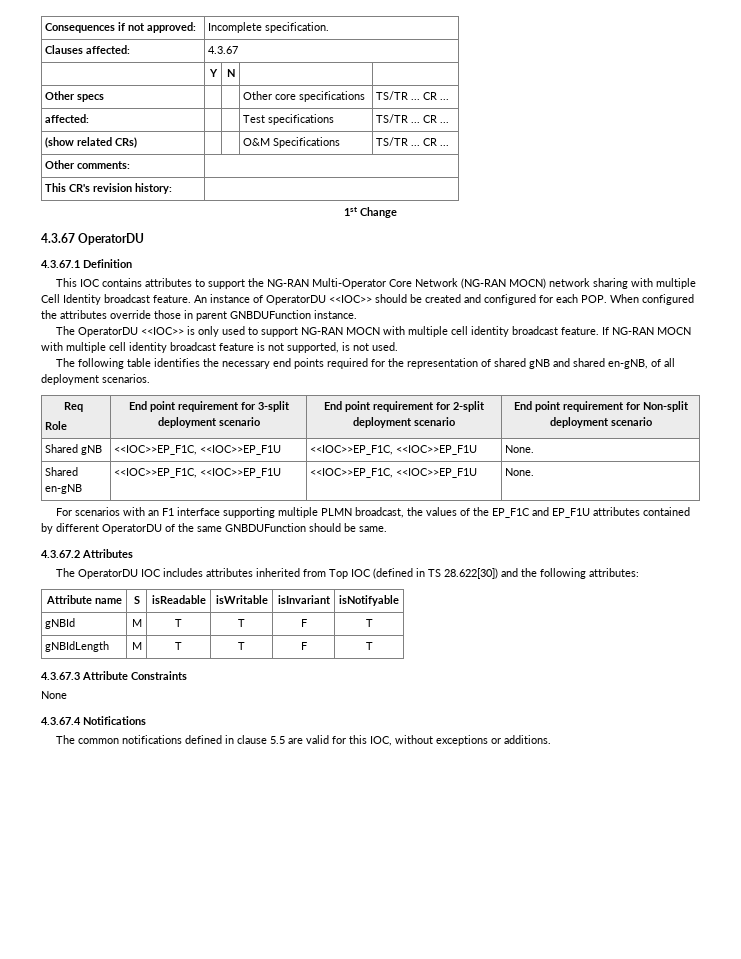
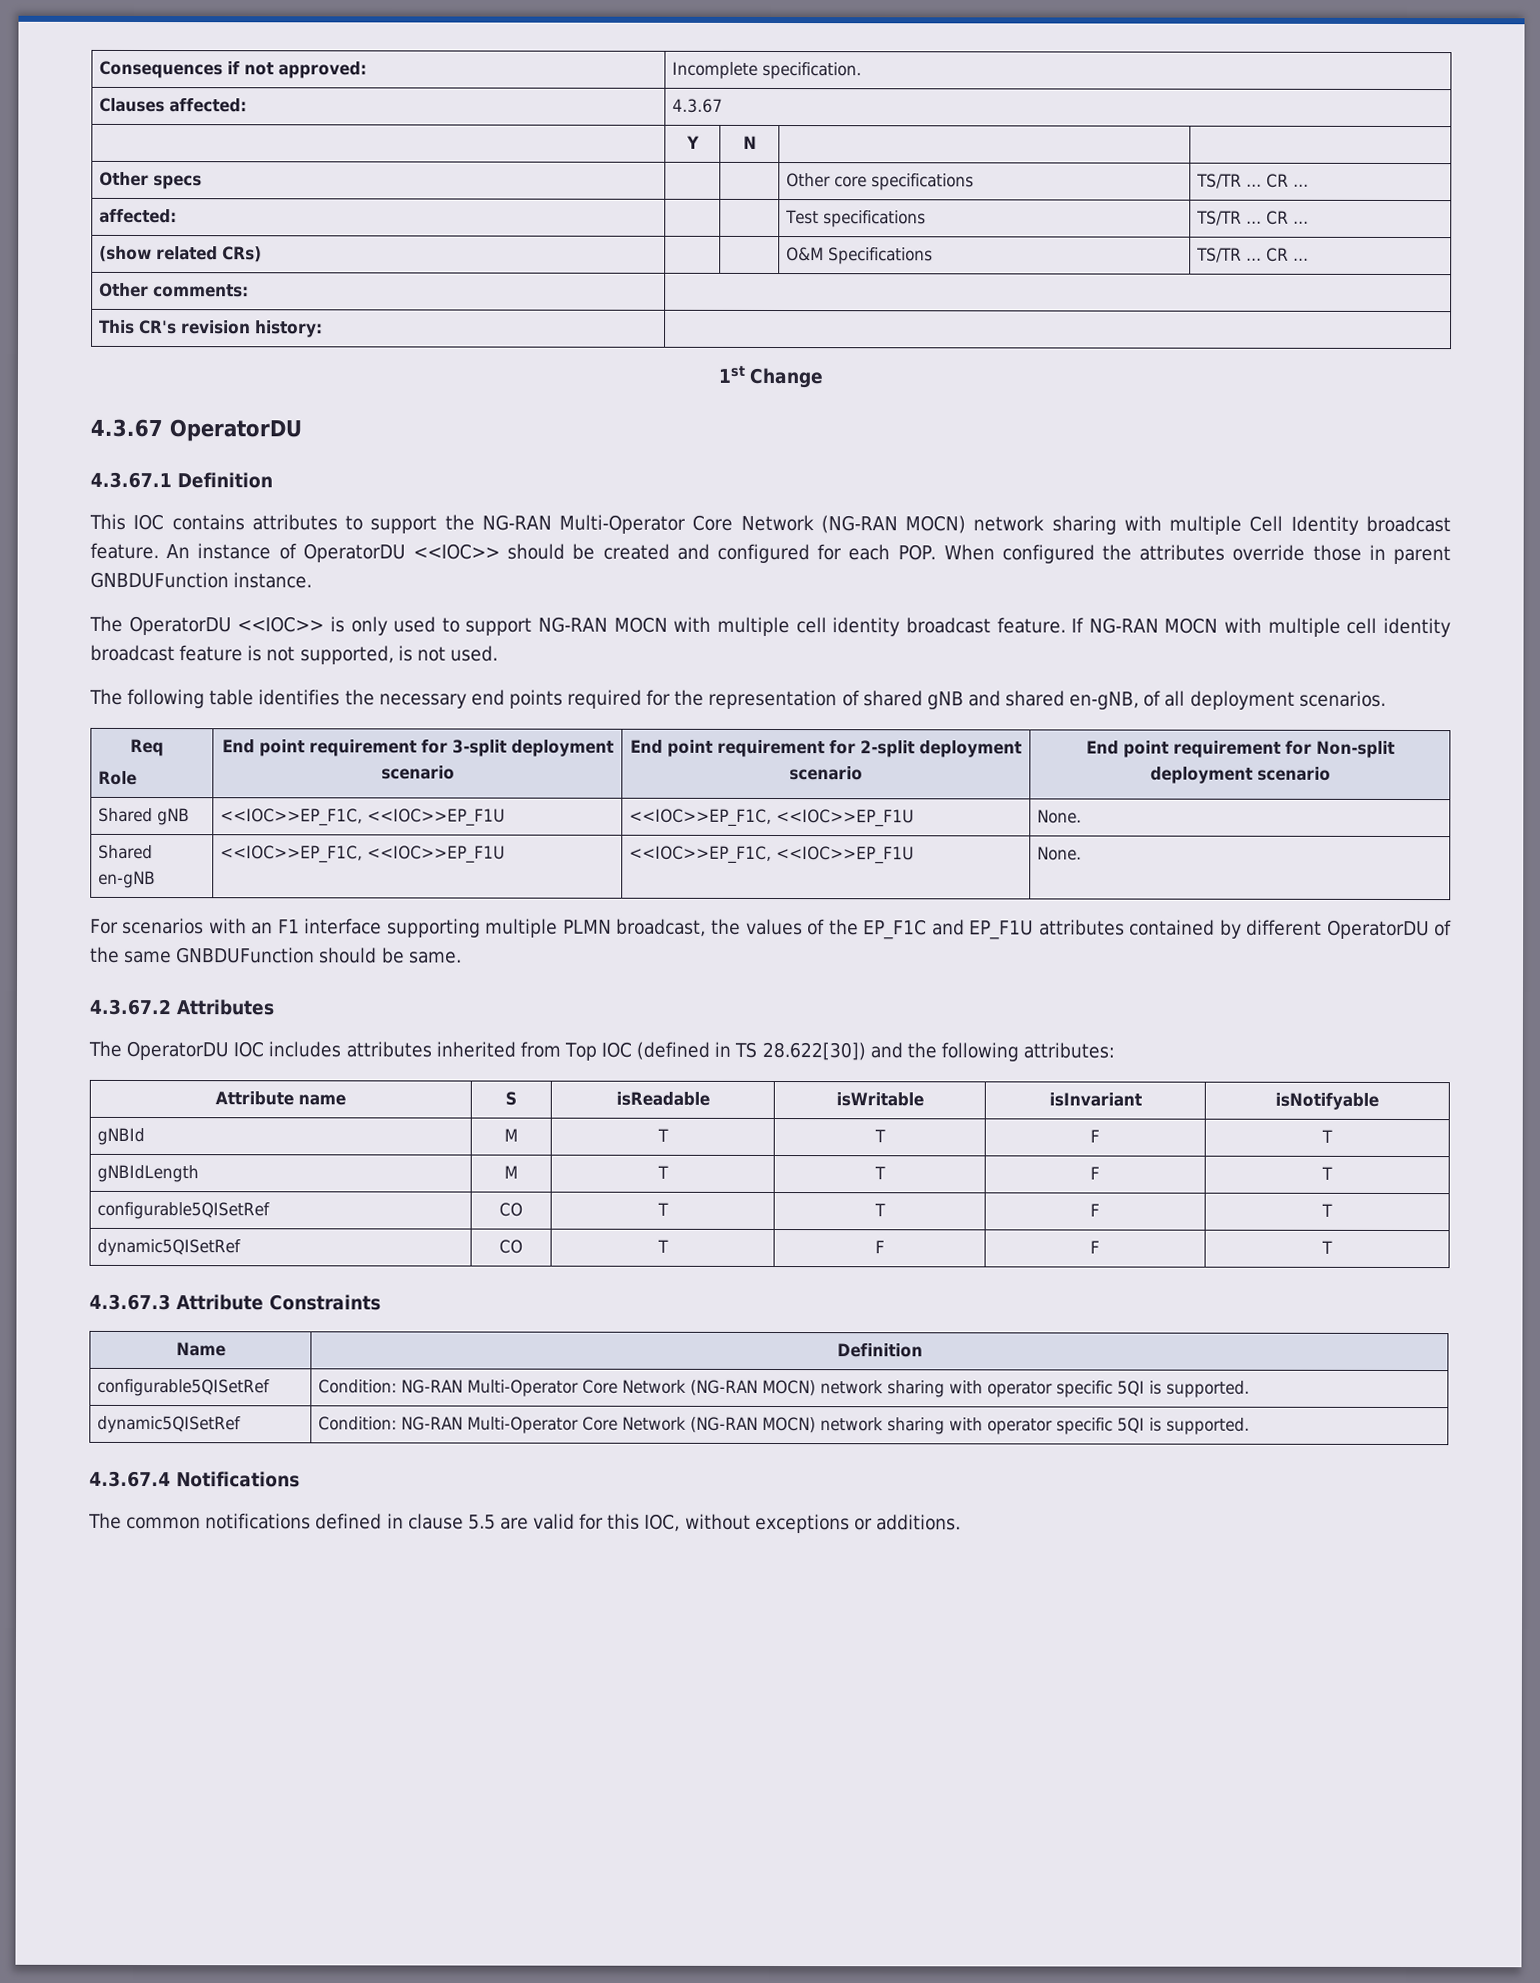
[41,671,187,680] [41,691,67,699] // 4.3.67.3 Attribute Constraints // None -> [96,1201,270,1220] [499,1202,523,1217] [656,1202,669,1216] [873,1203,886,1217] [1090,1203,1100,1217] [1321,1203,1333,1217] [96,1238,241,1257] [499,1239,523,1254] [656,1239,669,1253] [874,1240,885,1254] [1090,1240,1100,1254] [1321,1240,1333,1254] [89,1293,381,1311] [175,1342,226,1357] [836,1343,923,1358] [96,1378,270,1397] [317,1379,1250,1398] [96,1415,241,1434] [317,1416,1250,1435] // configurable5QISetRef | CO | T | T | F | T // dynamic5QISetRef | CO | T | F | F | T // 4.3.67.3 Attribute Constraints // Name | Definition // configurable5QISetRef | Condition: NG-RAN Multi-Operator Core Network (NG-RAN MOCN) network sharing with operator specific 5QI is supported. // dynamic5QISetRef | Condition: NG-RAN Multi-Operator Core Network (NG-RAN MOCN) network sharing with operator specific 5QI is supported.

